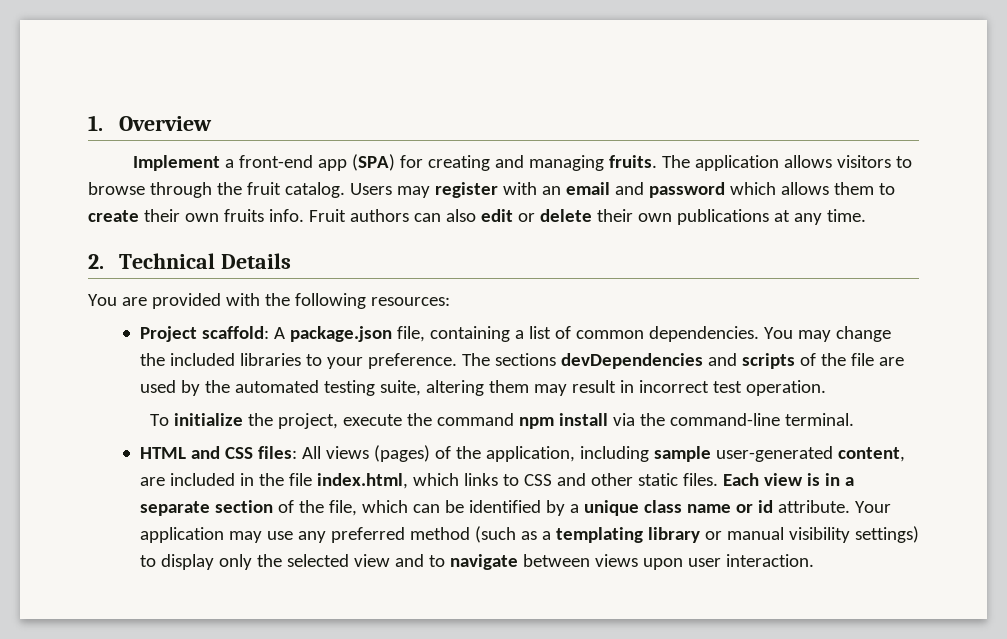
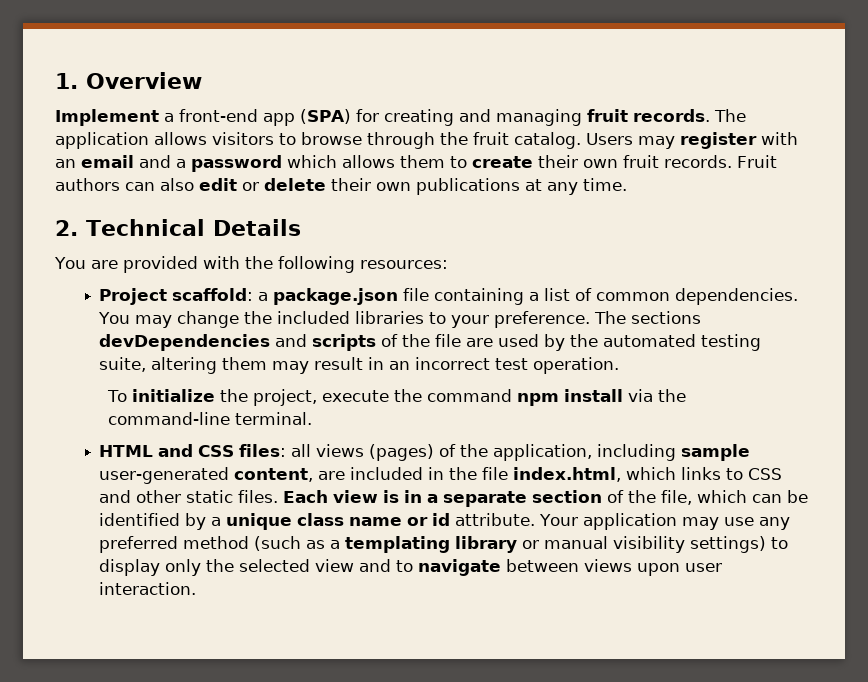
[609,155,658,168] fruits. -> [586,109,710,122] fruit records.
(644, 188) none -> [176,159,186,168] a
[223,209,304,222] fruits info. -> [623,155,732,168] fruit records.
[273,326,425,342] A package.json file, -> [258,288,430,305] a package.json file
(634, 386) none -> [389,361,411,370] an
[301,446,321,459] All -> [291,444,312,457] all

